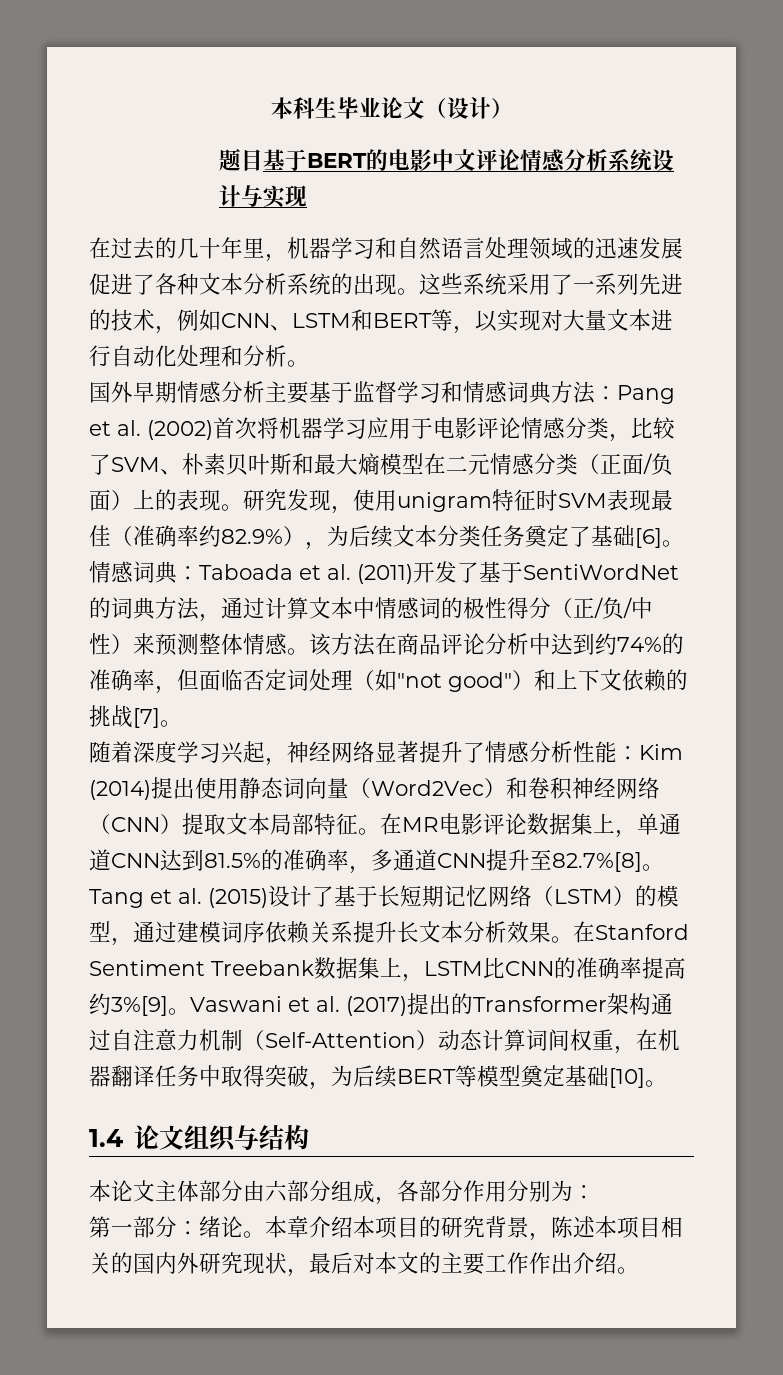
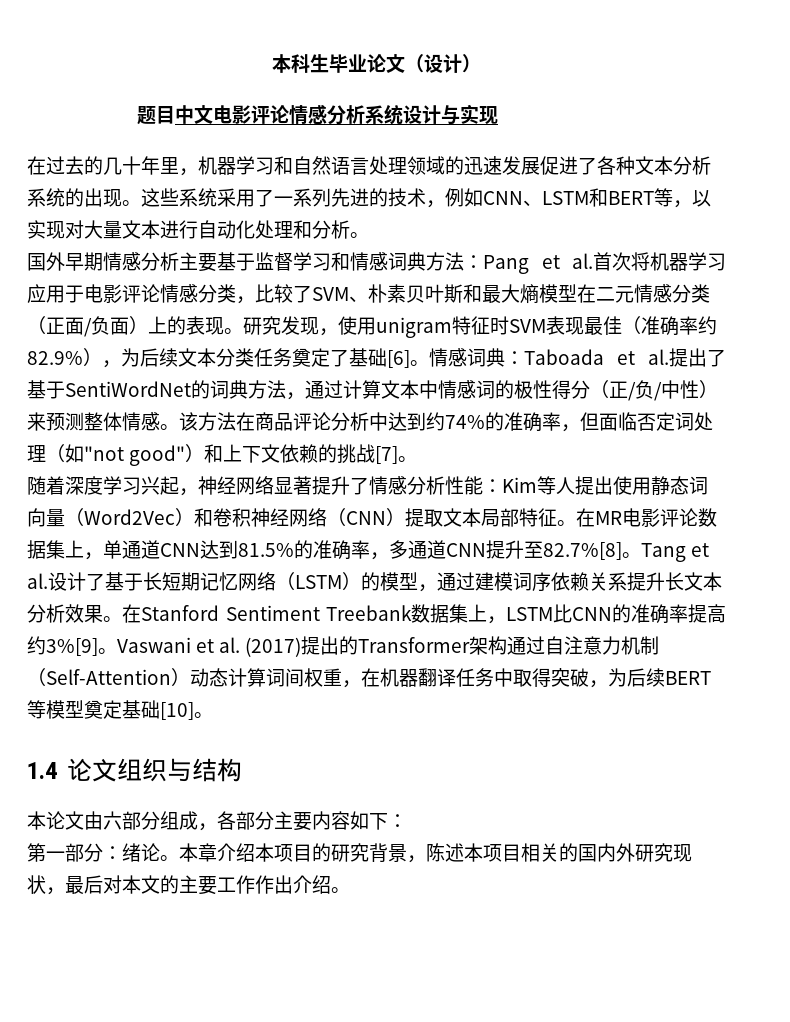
[263,149,477,171] 基于BERT的电影中文 -> [174,105,251,124] 中文电影
[147,420,213,440] (2002) -> (593, 261) none
[357,561,457,584] (2011)开发 -> [669,348,707,367] 提出
[89,780,151,800] (2014) -> [537,476,575,495] 等人
[208,888,268,908] (2015) -> (48, 581) none
[155,1180,243,1202] 主体部分 -> (84, 820) none
[463,1180,573,1202] 作用分别为 -> [274,811,388,831] 主要内容如下

